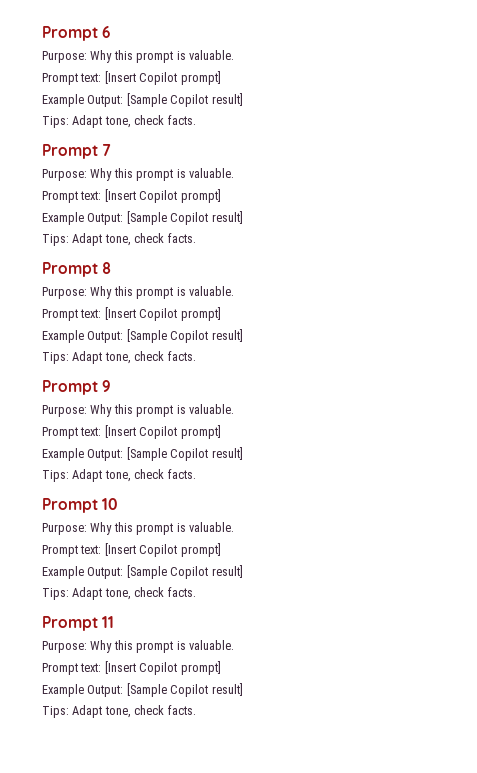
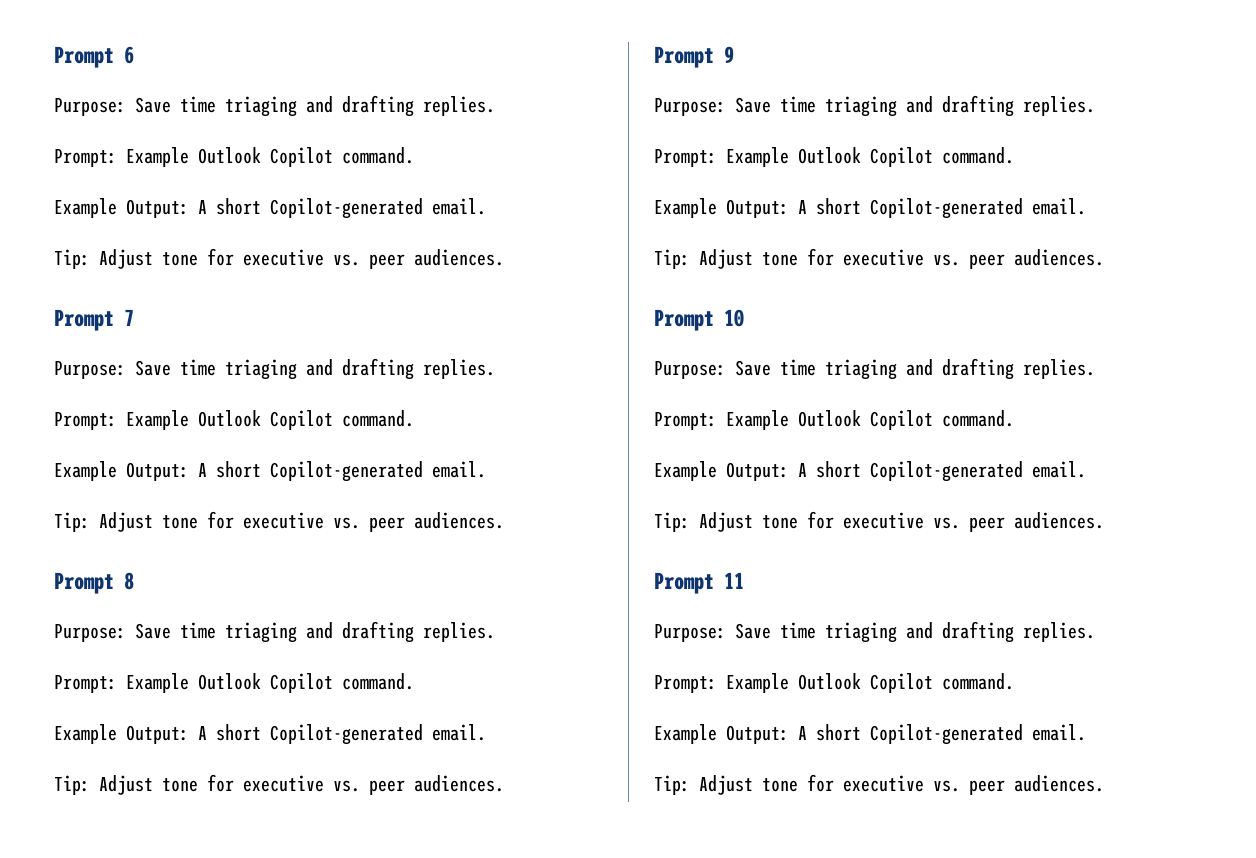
[90,50,234,63] [42,71,221,85] [42,93,243,107] [42,115,196,128] [42,144,112,159] [42,168,234,181] [42,189,221,203] [42,211,243,225] [42,233,196,246] [42,262,112,277] [42,286,234,299] [42,307,221,321] [42,329,243,343] [42,351,196,364] [42,380,112,395] [42,404,234,417] [42,425,221,439] [42,447,243,461] [42,469,196,482] [42,498,119,513] [42,522,234,535] [42,543,221,557] [42,565,243,579] [42,587,196,600] [42,616,115,631] [42,640,234,653] [42,661,221,675] [42,683,243,697] [42,705,196,718] Why this prompt is valuable. // Prompt text: [Insert Copilot prompt] // Example Output: [Sample Copilot result] // Tips: Adapt tone, check facts. // Prompt 7 // Purpose: Why this prompt is valuable. // Prompt text: [Insert Copilot prompt] // Example Output: [Sample Copilot result] // Tips: Adapt tone, check facts. // Prompt 8 // Purpose: Why this prompt is valuable. // Prompt text: [Insert Copilot prompt] // Example Output: [Sample Copilot result] // Tips: Adapt tone, check facts. // Prompt 9 // Purpose: Why this prompt is valuable. // Prompt text: [Insert Copilot prompt] // Example Output: [Sample Copilot result] // Tips: Adapt tone, check facts. // Prompt 10 // Purpose: Why this prompt is valuable. // Prompt text: [Insert Copilot prompt] // Example Output: [Sample Copilot result] // Tips: Adapt tone, check facts. // Prompt 11 // Purpose: Why this prompt is valuable. // Prompt text: [Insert Copilot prompt] // Example Output: [Sample Copilot result] // Tips: Adapt tone, check facts. -> [135,95,495,117] [54,147,414,167] [54,198,486,219] [54,248,504,269] [54,309,134,331] [54,358,495,380] [54,410,414,430] [54,461,486,482] [54,511,504,532] [54,572,134,594] [54,621,495,643] [54,673,414,693] [54,724,486,745] [54,774,504,795] [654,46,734,68] [654,95,1095,117] [654,147,1014,167] [654,198,1086,219] [654,248,1104,269] [654,309,744,331] [654,358,1095,380] [654,410,1014,430] [654,461,1086,482] [654,511,1104,532] [654,572,744,594] [654,621,1095,643] [654,673,1014,693] [654,724,1086,745] [654,774,1104,795] Save time triaging and drafting replies. // Prompt: Example Outlook Copilot command. // Example Output: A short Copilot-generated email. // Tip: Adjust tone for executive vs. peer audiences. // Prompt 7 // Purpose: Save time triaging and drafting replies. // Prompt: Example Outlook Copilot command. // Example Output: A short Copilot-generated email. // Tip: Adjust tone for executive vs. peer audiences. // Prompt 8 // Purpose: Save time triaging and drafting replies. // Prompt: Example Outlook Copilot command. // Example Output: A short Copilot-generated email. // Tip: Adjust tone for executive vs. peer audiences. // Prompt 9 // Purpose: Save time triaging and drafting replies. // Prompt: Example Outlook Copilot command. // Example Output: A short Copilot-generated email. // Tip: Adjust tone for executive vs. peer audiences. // Prompt 10 // Purpose: Save time triaging and drafting replies. // Prompt: Example Outlook Copilot command. // Example Output: A short Copilot-generated email. // Tip: Adjust tone for executive vs. peer audiences. // Prompt 11 // Purpose: Save time triaging and drafting replies. // Prompt: Example Outlook Copilot command. // Example Output: A short Copilot-generated email. // Tip: Adjust tone for executive vs. peer audiences.

